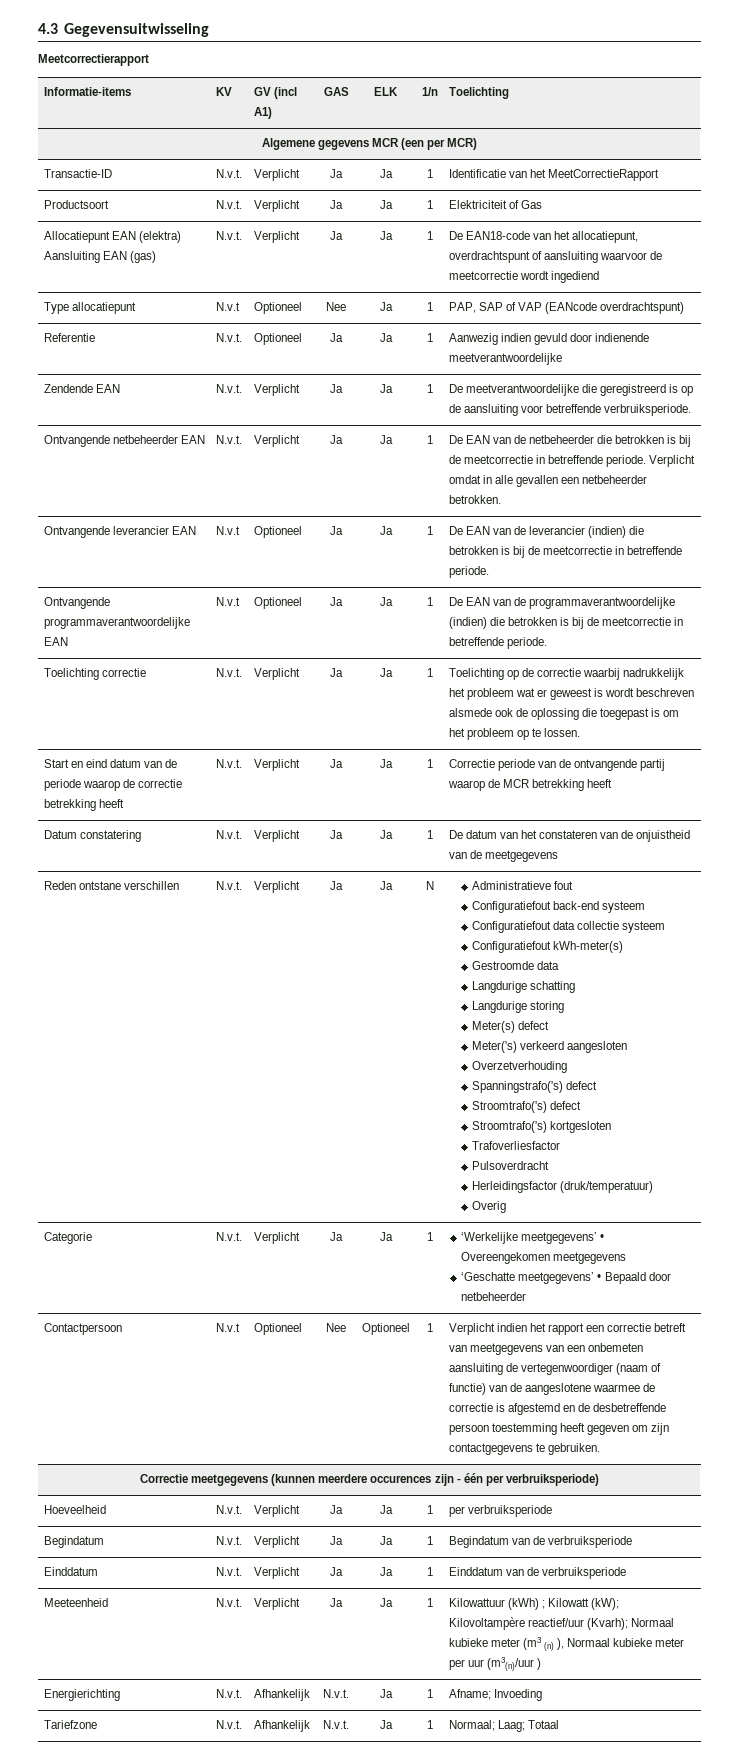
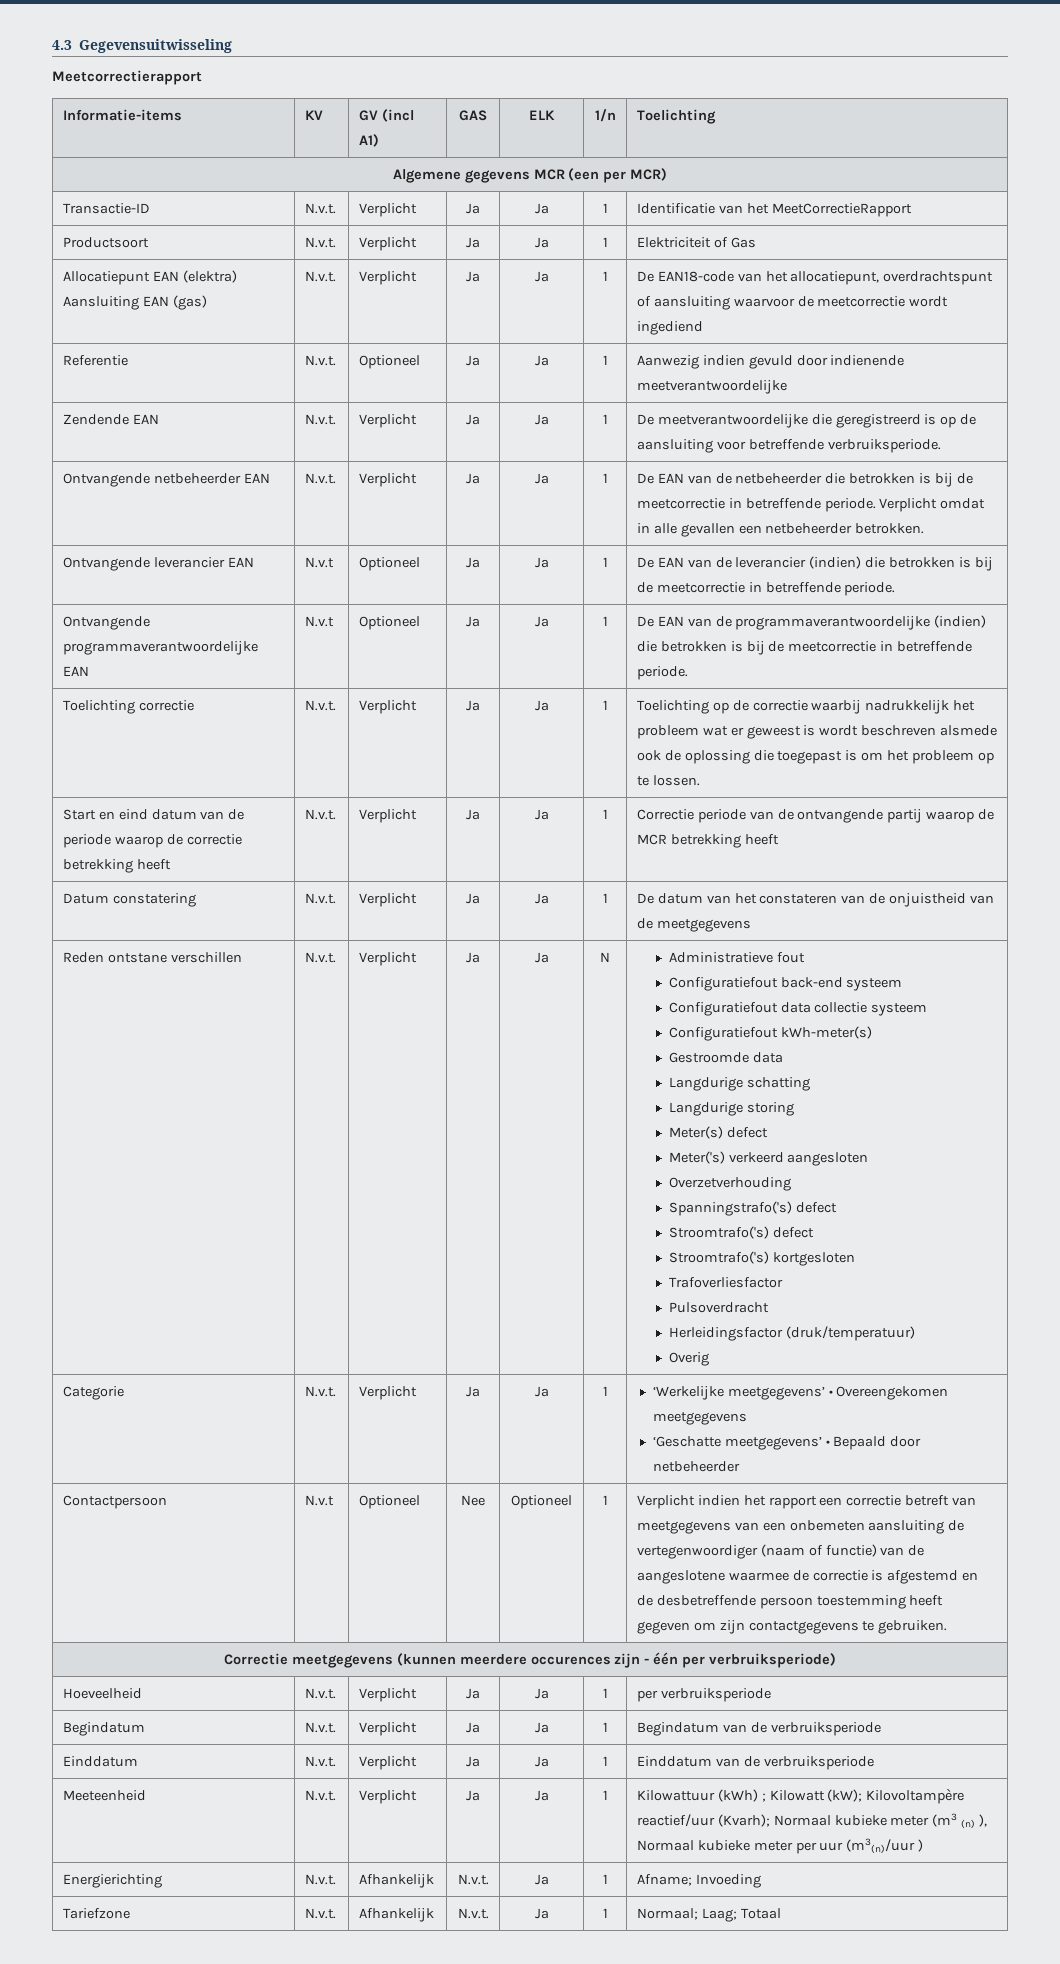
[43,302,136,314] [215,302,240,311] [253,302,302,314] [326,302,346,311] [379,302,393,311] [426,302,433,311] [448,302,685,314] // Type allocatiepunt | N.v.t | Optioneel | Nee | Ja | 1 | PAP, SAP of VAP (EANcode overdrachtspunt) -> (703, 328) none

